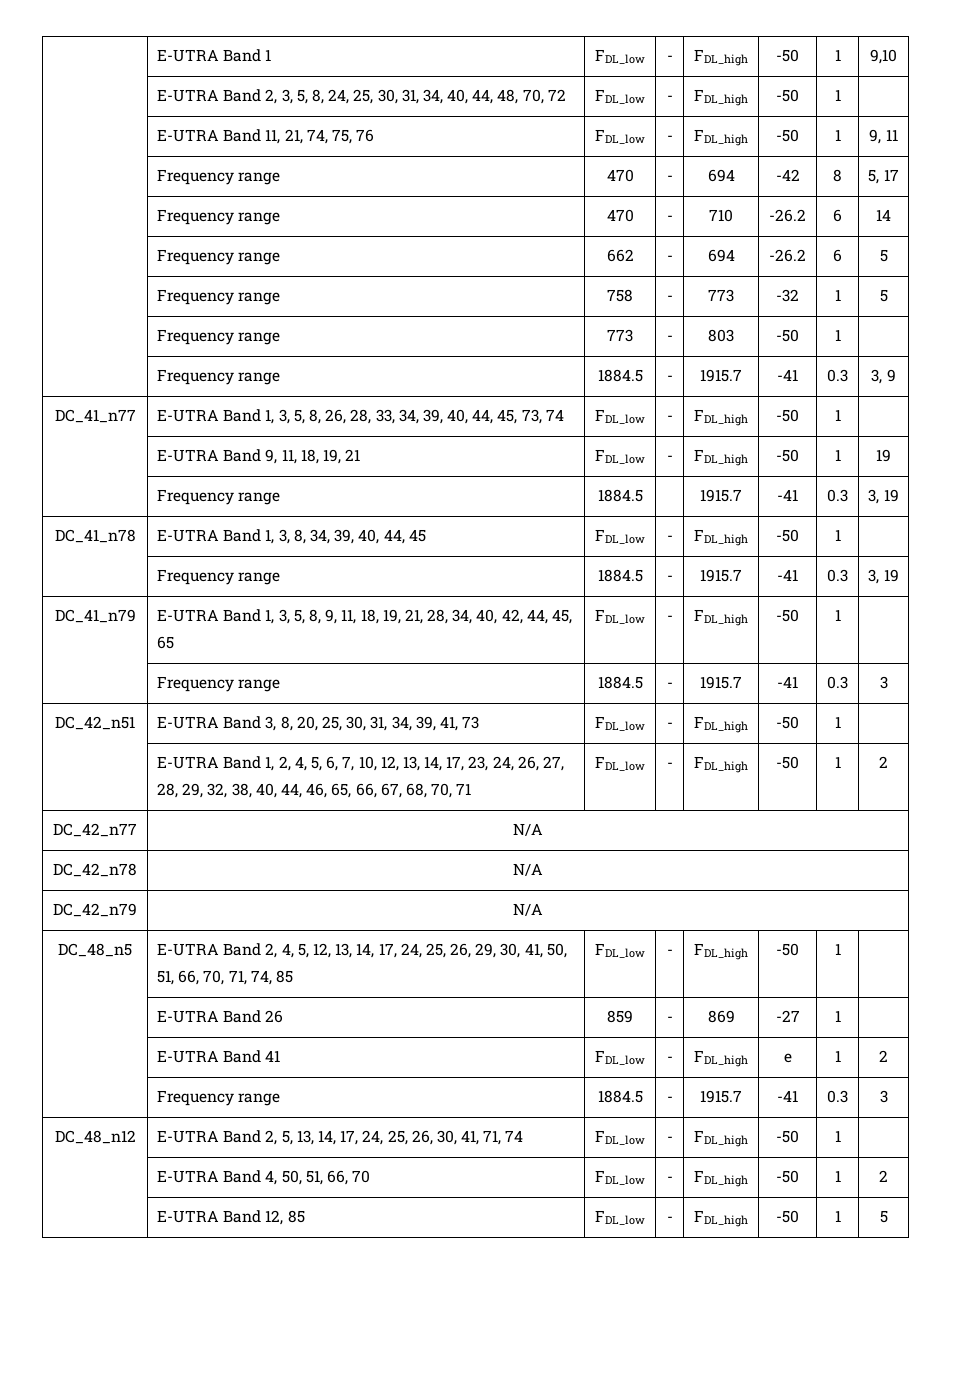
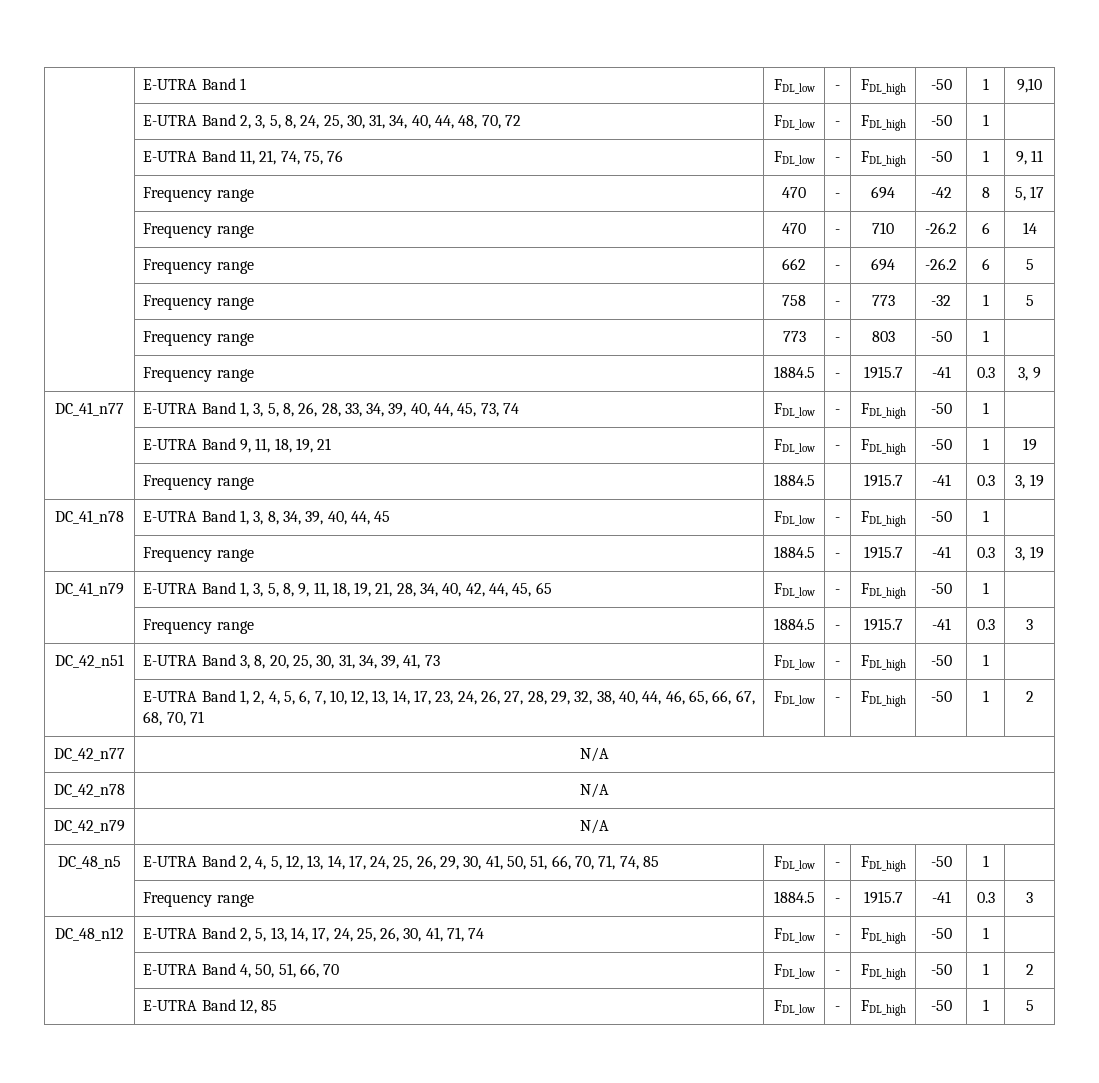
[157,1010,284,1023] [607,1010,633,1023] [666,1016,673,1022] [707,1010,735,1023] [775,1010,800,1022] [834,1010,841,1022] [157,1050,281,1063] [595,1050,645,1065] [666,1056,673,1062] [694,1050,748,1067] [783,1053,792,1063] [834,1050,841,1062] [879,1050,888,1062] // | E-UTRA Band 26 | 859 | - | 869 | -27 | 1 | // | E-UTRA Band 41 | FDL_low | - | FDL_high | e | 1 | 2 -> (989, 861) none

